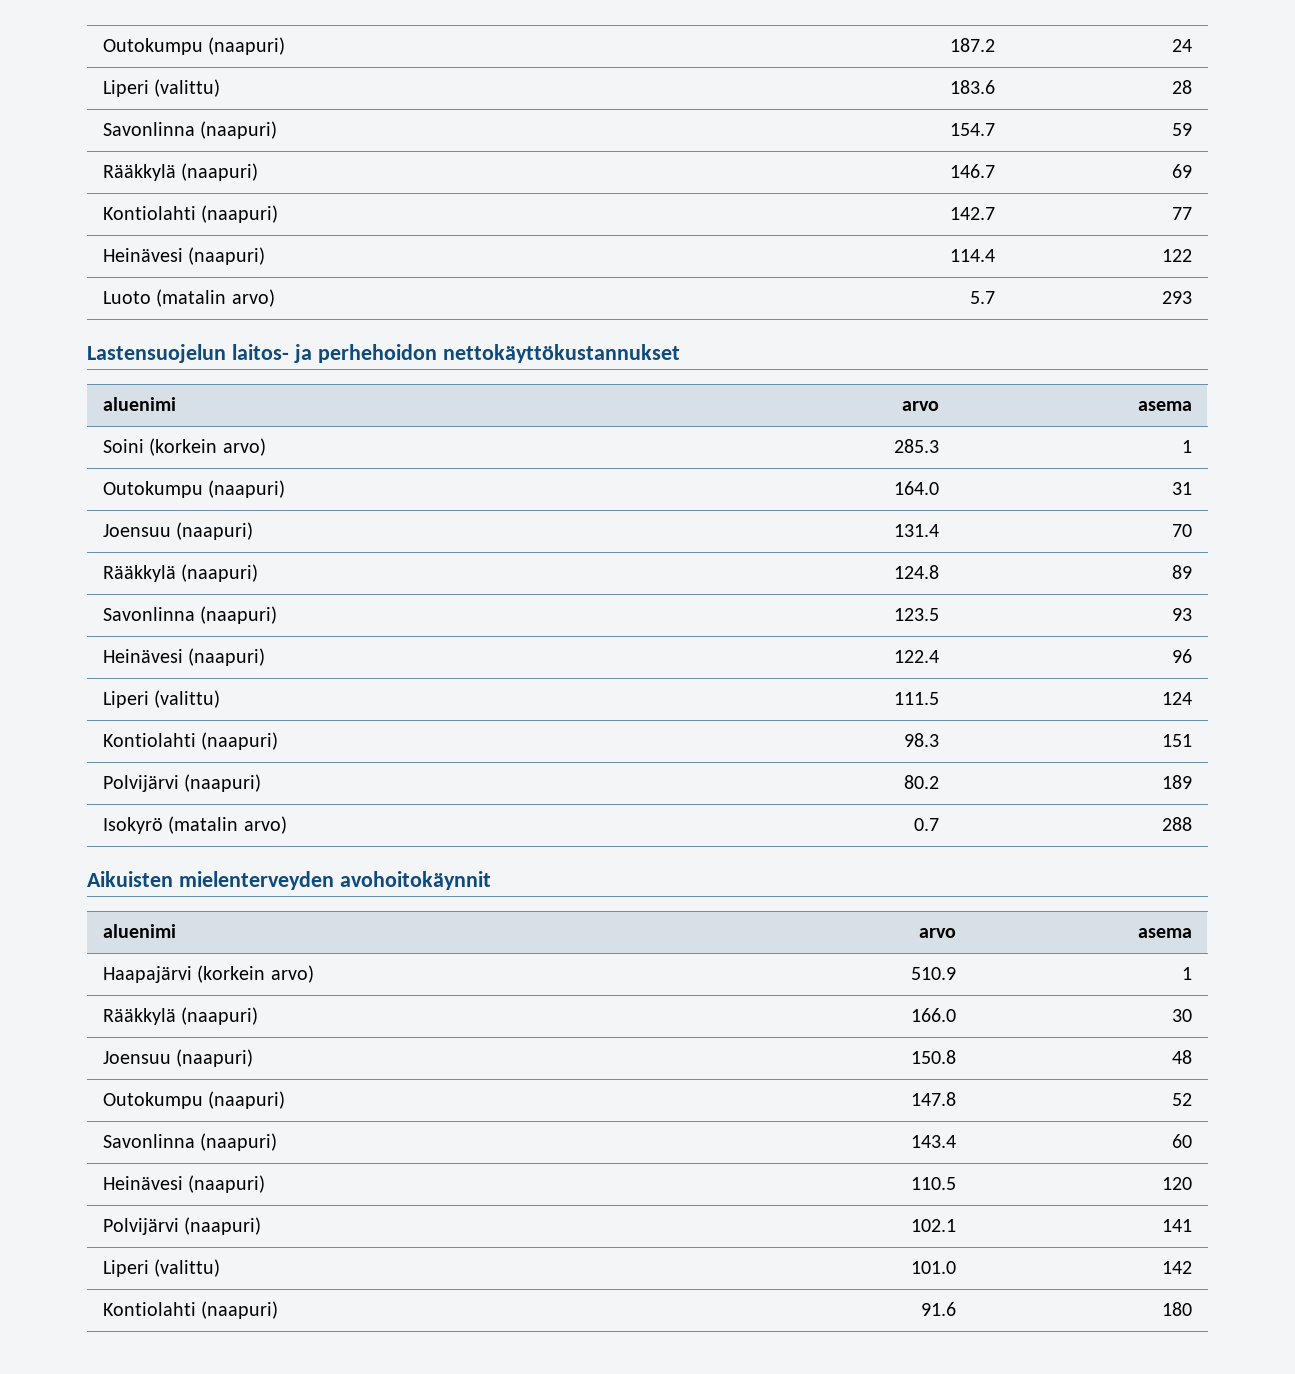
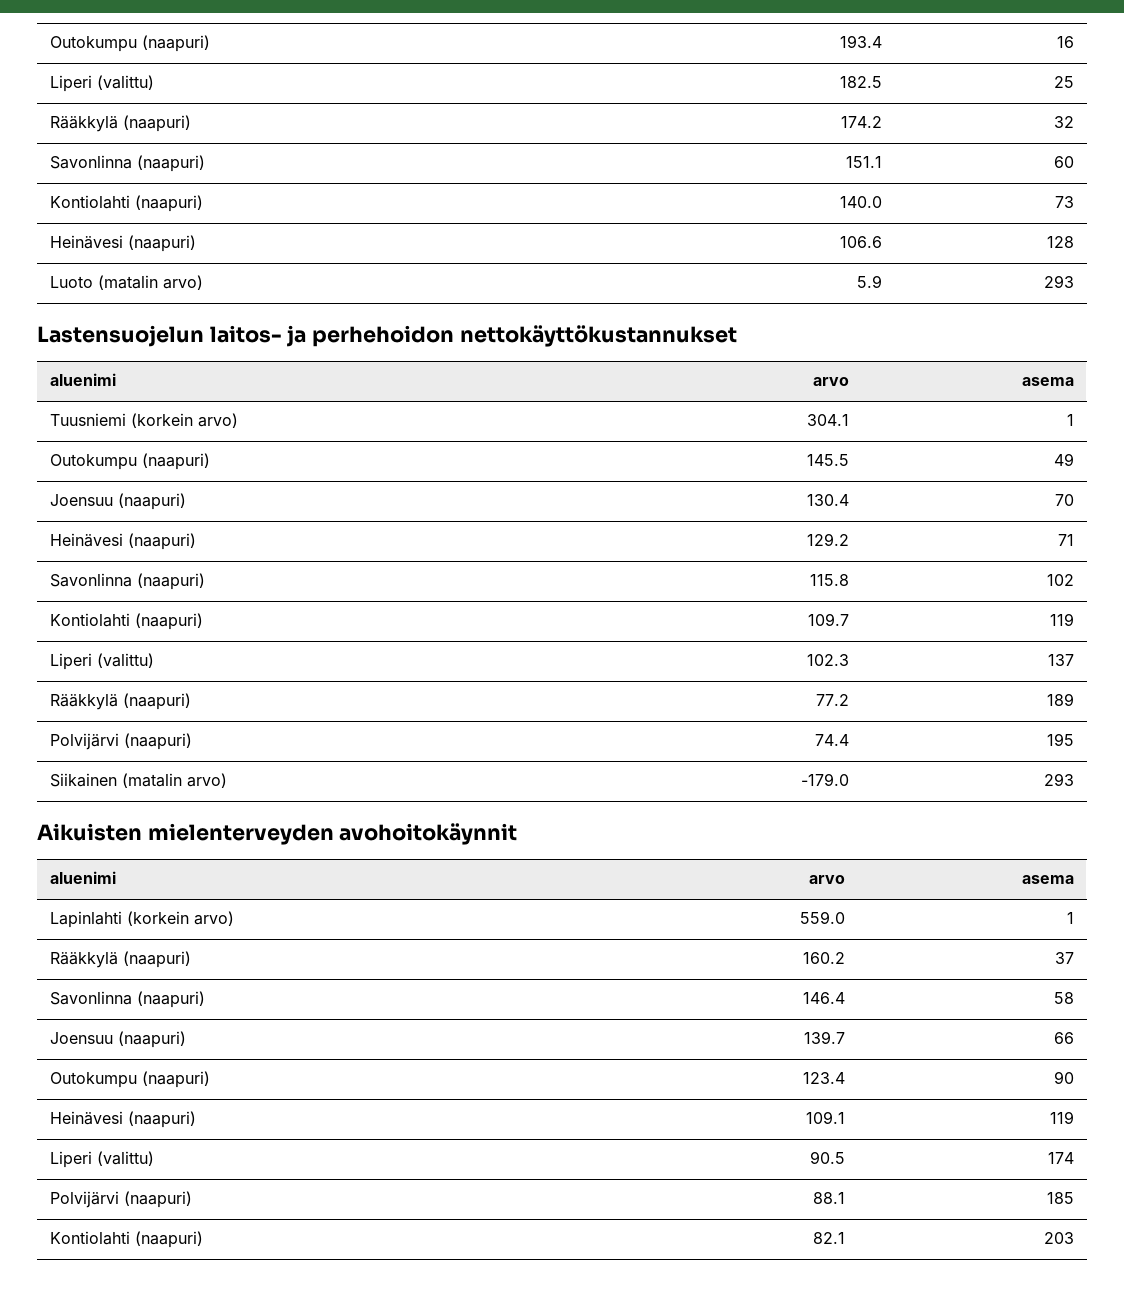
[102,37,286,55] [950,38,996,52] [1172,39,1193,52] [102,79,221,97] [950,80,996,94] [1172,80,1193,94] [102,121,278,139] [950,123,996,136] [1172,123,1193,136] [102,163,259,181] [950,164,996,178] [1172,164,1193,178] [102,205,279,223] [950,207,996,220] [1172,207,1193,220] [102,247,266,265] [950,249,996,262] [1162,249,1193,262] Outokumpu (naapuri) | 187.2 | 24 // Liperi (valittu) | 183.6 | 28 // Savonlinna (naapuri) | 154.7 | 59 // Rääkkylä (naapuri) | 146.7 | 69 // Kontiolahti (naapuri) | 142.7 | 77 // Heinävesi (naapuri) | 114.4 | 122 -> [50,35,211,52] [839,35,882,48] [1056,36,1074,48] [50,75,155,92] [839,76,882,88] [1053,76,1074,88] [50,115,192,132] [840,116,882,128] [1053,116,1074,128] [50,155,206,172] [845,156,882,168] [1053,156,1074,168] [50,195,204,212] [839,196,882,208] [1054,196,1074,208] [50,235,197,252] [839,236,882,248] [1046,236,1074,248] Outokumpu (naapuri) | 193.4 | 16 // Liperi (valittu) | 182.5 | 25 // Rääkkylä (naapuri) | 174.2 | 32 // Savonlinna (naapuri) | 151.1 | 60 // Kontiolahti (naapuri) | 140.0 | 73 // Heinävesi (naapuri) | 106.6 | 128
[970,291,996,304] 5.7 -> [856,275,882,288] 5.9
[102,438,266,456] [894,439,940,453] Soini (korkein arvo) | 285.3 -> [50,413,239,428] [806,414,849,426] Tuusniemi (korkein arvo) | 304.1
[894,481,940,495] [1172,482,1193,495] [102,522,254,540] [894,524,940,537] 164.0 | 31 // Joensuu (naapuri) | 131.4 -> [806,454,849,466] [1053,453,1074,466] [50,493,187,510] [806,494,849,506] 145.5 | 49 // Joensuu (naapuri) | 130.4
[102,564,259,582] [894,565,940,579] [1172,565,1193,579] [102,606,278,624] [894,608,940,621] [1172,608,1193,621] [102,648,266,666] [894,650,940,663] [1172,649,1193,663] [102,690,221,708] [894,692,940,705] [1162,692,1193,705] [102,732,279,750] [904,733,940,747] [1162,734,1193,747] [102,774,262,792] [904,775,940,789] [1162,775,1193,789] [102,816,287,834] [914,818,940,831] [1162,817,1193,831] Rääkkylä (naapuri) | 124.8 | 89 // Savonlinna (naapuri) | 123.5 | 93 // Heinävesi (naapuri) | 122.4 | 96 // Liperi (valittu) | 111.5 | 124 // Kontiolahti (naapuri) | 98.3 | 151 // Polvijärvi (naapuri) | 80.2 | 189 // Isokyrö (matalin arvo) | 0.7 | 288 -> [50,533,197,550] [806,533,849,546] [1057,534,1074,546] [50,573,206,590] [809,574,849,586] [1046,574,1074,586] [50,613,204,630] [807,613,849,626] [1049,613,1074,626] [50,653,155,670] [806,654,849,666] [1047,654,1074,666] [50,693,192,710] [815,694,849,706] [1046,693,1074,706] [50,733,193,750] [814,734,849,746] [1046,733,1074,746] [50,773,228,788] [800,773,849,786] [1043,773,1074,786] Heinävesi (naapuri) | 129.2 | 71 // Savonlinna (naapuri) | 115.8 | 102 // Kontiolahti (naapuri) | 109.7 | 119 // Liperi (valittu) | 102.3 | 137 // Rääkkylä (naapuri) | 77.2 | 189 // Polvijärvi (naapuri) | 74.4 | 195 // Siikainen (matalin arvo) | -179.0 | 293
[102,965,314,983] [911,967,957,980] Haapajärvi (korkein arvo) | 510.9 -> [50,911,235,928] [799,911,845,924] Lapinlahti (korkein arvo) | 559.0
[911,1008,957,1022] [1172,1009,1193,1022] [102,1049,254,1067] [911,1050,957,1064] [1172,1050,1193,1064] [102,1091,286,1109] [911,1092,957,1106] [1172,1093,1193,1106] [102,1133,278,1151] [911,1135,957,1148] [1172,1134,1193,1148] [102,1175,266,1193] [911,1177,957,1190] [1162,1177,1193,1190] [102,1217,262,1235] [911,1219,957,1232] [1162,1219,1193,1232] [102,1259,221,1277] [911,1261,957,1274] [1162,1261,1193,1274] [102,1301,279,1319] [921,1302,957,1316] [1162,1302,1193,1316] 166.0 | 30 // Joensuu (naapuri) | 150.8 | 48 // Outokumpu (naapuri) | 147.8 | 52 // Savonlinna (naapuri) | 143.4 | 60 // Heinävesi (naapuri) | 110.5 | 120 // Polvijärvi (naapuri) | 102.1 | 141 // Liperi (valittu) | 101.0 | 142 // Kontiolahti (naapuri) | 91.6 | 180 -> [802,952,845,964] [1054,952,1074,964] [50,991,206,1008] [802,992,845,1004] [1053,992,1074,1004] [50,1031,187,1048] [803,1031,845,1044] [1053,1032,1074,1044] [50,1071,211,1088] [802,1072,845,1084] [1053,1071,1074,1084] [50,1111,197,1128] [805,1111,845,1124] [1049,1111,1074,1124] [50,1151,155,1168] [809,1151,845,1164] [1047,1152,1074,1164] [50,1191,193,1208] [812,1192,845,1204] [1046,1192,1074,1204] [50,1231,204,1248] [812,1232,845,1244] [1043,1232,1074,1244] 160.2 | 37 // Savonlinna (naapuri) | 146.4 | 58 // Joensuu (naapuri) | 139.7 | 66 // Outokumpu (naapuri) | 123.4 | 90 // Heinävesi (naapuri) | 109.1 | 119 // Liperi (valittu) | 90.5 | 174 // Polvijärvi (naapuri) | 88.1 | 185 // Kontiolahti (naapuri) | 82.1 | 203

